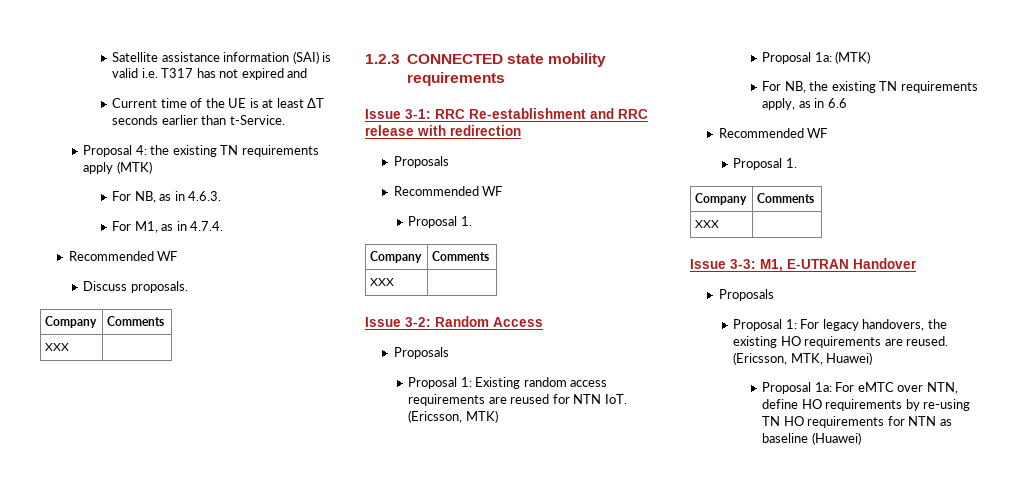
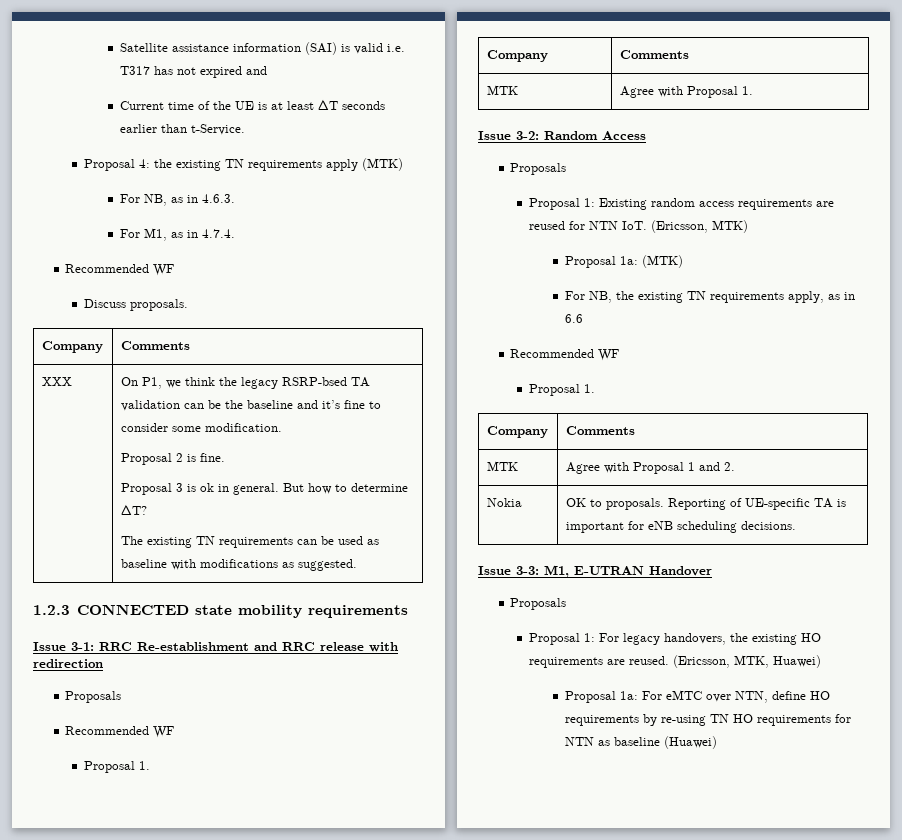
(70, 347) none -> [120,377,370,389] [120,400,381,411] [120,423,282,432] [120,453,225,465] [120,483,408,495] [120,504,147,515] [120,536,379,548] [120,559,357,571] On P1, we think the legacy RSRP-bsed TA validation can be the baseline and it’s fine to consider some modification. // Proposal 2 is fine. // Proposal 3 is ok in general. But how to determine ΔT? // The existing TN requirements can be used as baseline with modifications as suggested.
[370,278,395,286] XXX | -> [486,85,518,95] [619,86,753,98] MTK | Agree with Proposal 1.
[695,220,720,228] XXX | -> [486,461,518,471] [565,462,735,474] [486,498,522,507] [565,498,846,510] [565,521,796,533] MTK | Agree with Proposal 1 and 2. // Nokia | OK to proposals. Reporting of UE-specific TA is important for eNB scheduling decisions.

